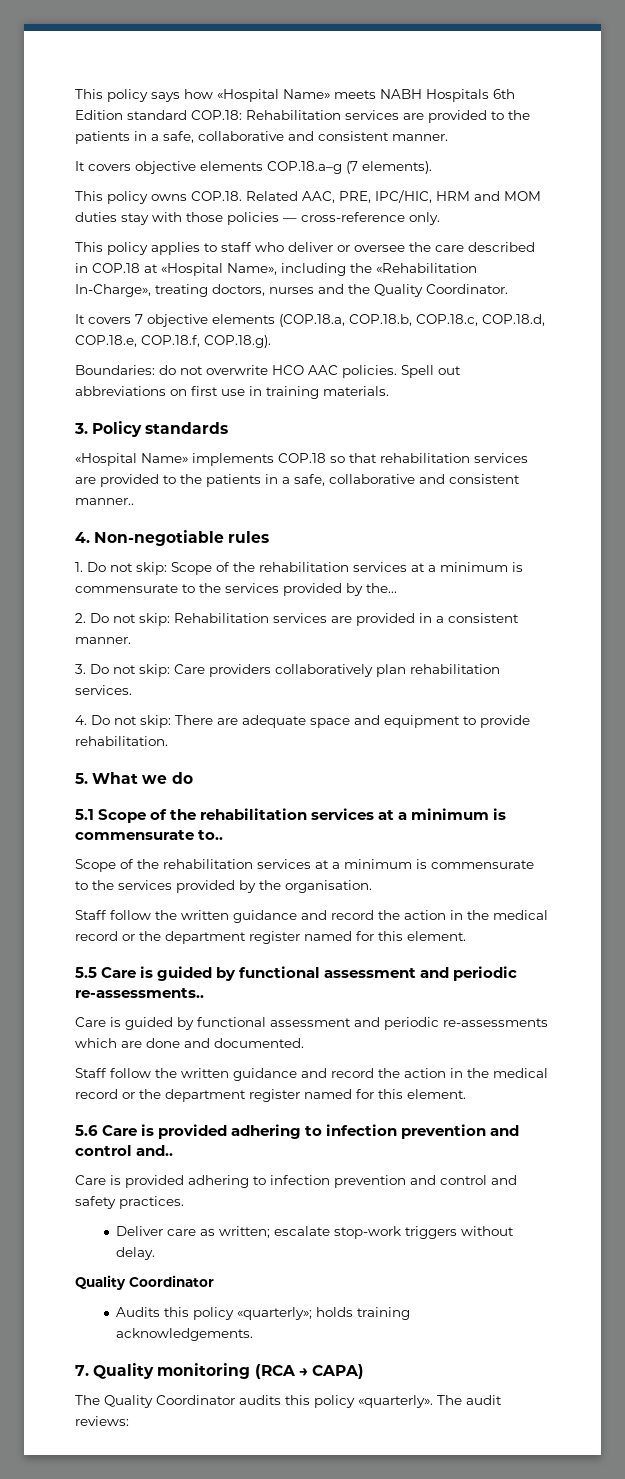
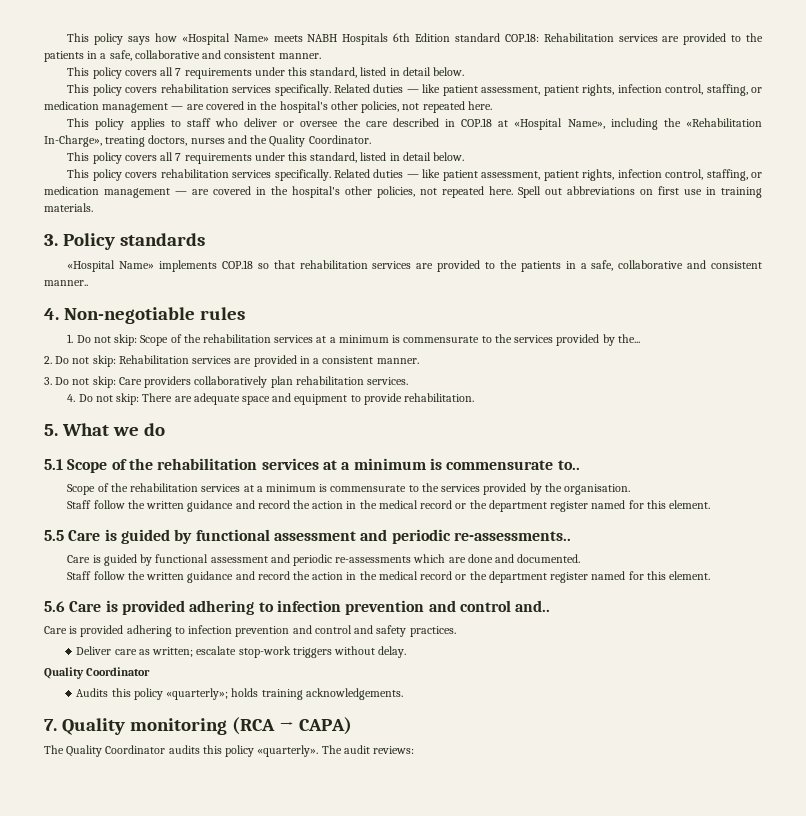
[75,161,432,174] [75,190,541,204] [75,212,440,225] It covers objective elements COP.18.a–g (7 elements). // This policy owns COP.18. Related AAC, PRE, IPC/HIC, HRM and MOM duties stay with those policies — cross-reference only. -> [67,67,465,79] [67,84,763,96] [44,101,492,113] This policy covers all 7 requirements under this standard, listed in detail below. // This policy covers rehabilitation services specifically. Related duties — like patient assessment, patient rights, infection control, staffing, or medication management — are covered in the hospital's other policies, not repeated here.
[75,314,545,327] [75,335,271,348] [75,365,397,378] It covers 7 objective elements (COP.18.a, COP.18.b, COP.18.c, COP.18.d, COP.18.e, COP.18.f, COP.18.g). // Boundaries: do not overwrite HCO AAC policies. -> [67,152,465,164] [67,169,763,181] [44,186,513,198] This policy covers all 7 requirements under this standard, listed in detail below. // This policy covers rehabilitation services specifically. Related duties — like patient assessment, patient rights, infection control, staffing, or medication management — are covered in the hospital's other policies, not repeated here.

